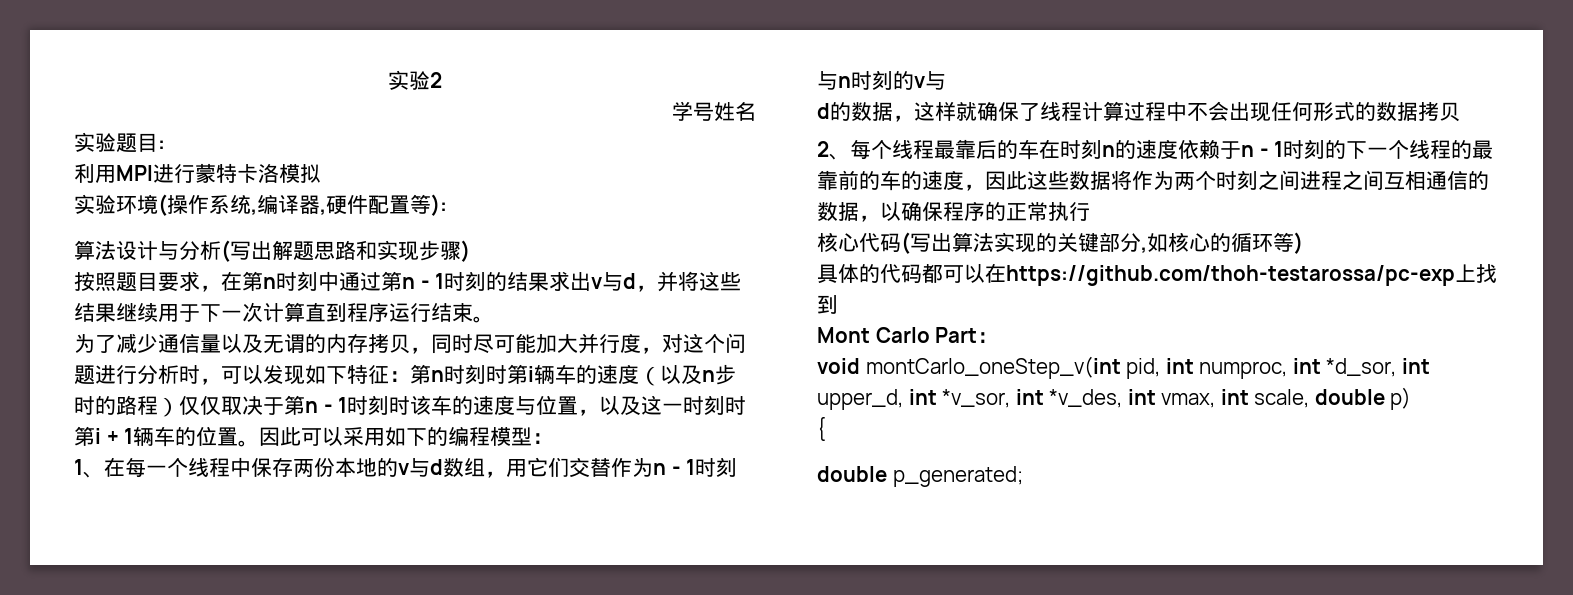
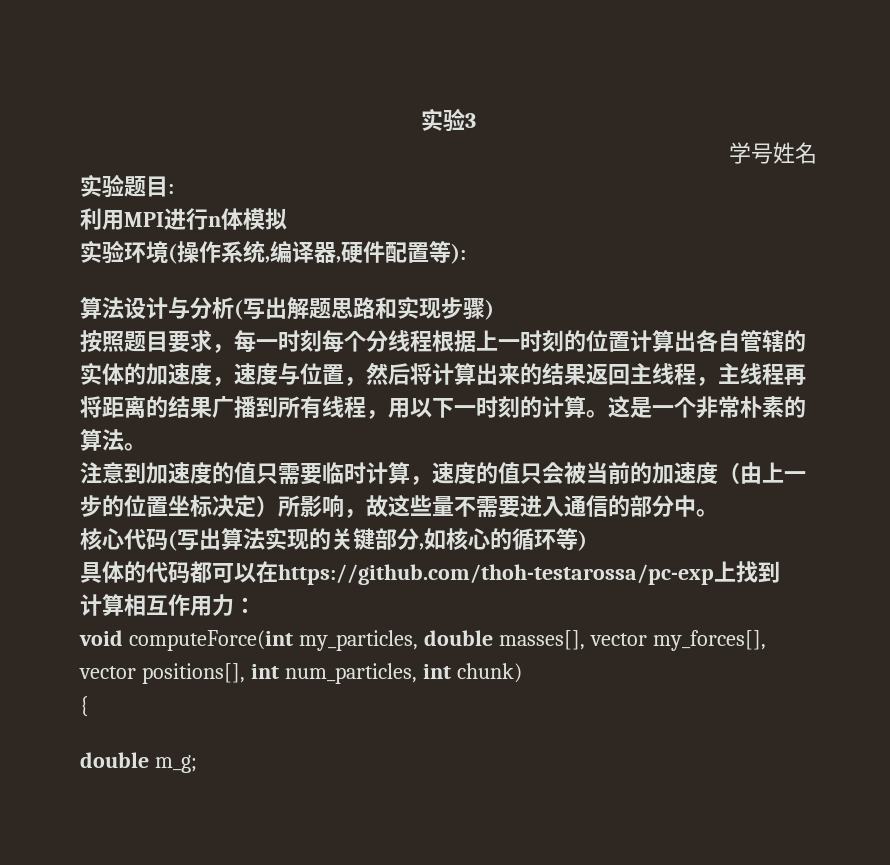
[388,70,442,90] 实验2 -> [421,108,476,132] 实验3
[195,163,279,183] 蒙特卡洛 -> [208,208,243,230] n体
[221,271,742,292] [74,302,494,323] [74,333,746,354] [74,364,736,386] [74,395,747,417] [74,426,554,447] [74,457,738,478] [817,70,946,90] [817,101,1460,122] [817,139,1494,160] [817,170,1489,191] [817,201,1090,222] 在第n时刻中通过第n - 1时刻的结果求出v与d，并将这些结果继续用于下一次计算直到程序运行结束。 // 为了减少通信量以及无谓的内存拷贝，同时尽可能加大并行度，对这个问题进行分析时，可以发现如下特征：第n时刻时第i辆车的速度（以及n步时的路程）仅仅取决于第n - 1时刻时该车的速度与位置，以及这一时刻时第i + 1辆车的位置。因此可以采用如下的编程模型： // 1、在每一个线程中保存两份本地的v与d数组，用它们交替作为n - 1时刻与n时刻的v与 // d的数据，这样就确保了线程计算过程中不会出现任何形式的数据拷贝 // 2、每个线程最靠后的车在时刻n的速度依赖于n - 1时刻的下一个线程的最靠前的车的速度，因此这些数据将作为两个时刻之间进程之间互相通信的数据，以确保程序的正常执行 -> [234,330,806,352] [80,362,806,386] [80,396,806,419] [80,429,146,451] [80,462,806,485] [80,495,718,518] 每一时刻每个分线程根据上一时刻的位置计算出各自管辖的实体的加速度，速度与位置，然后将计算出来的结果返回主线程，主线程再将距离的结果广播到所有线程，用以下一时刻的计算。这是一个非常朴素的算法。 // 注意到加速度的值只需要临时计算，速度的值只会被当前的加速度（由上一步的位置坐标决定）所影响，故这些量不需要进入通信的部分中。
[817,327,999,343] [817,356,1430,379] [817,387,1412,410] Mont Carlo Part： // void montCarlo_oneStep_v(int pid, int numproc, int *d_sor, int upper_d, int *v_sor, int *v_des, int vmax, int scale, double p) -> [80,594,256,616] [79,630,766,651] [79,663,522,684] 计算相互作用力： // void computeForce(int my_particles, double masses[], vector my_forces[], vector positions[], int num_particles, int chunk)
[892,466,1023,487] p_generated; -> [154,755,197,773] m_g;

